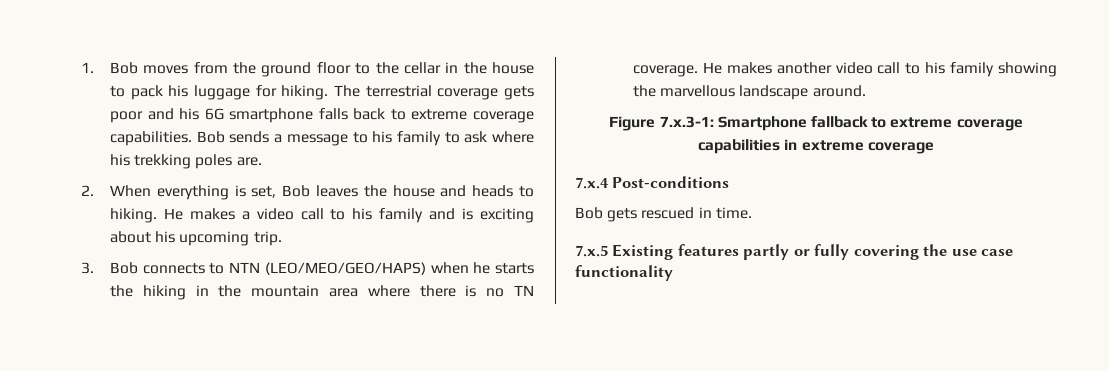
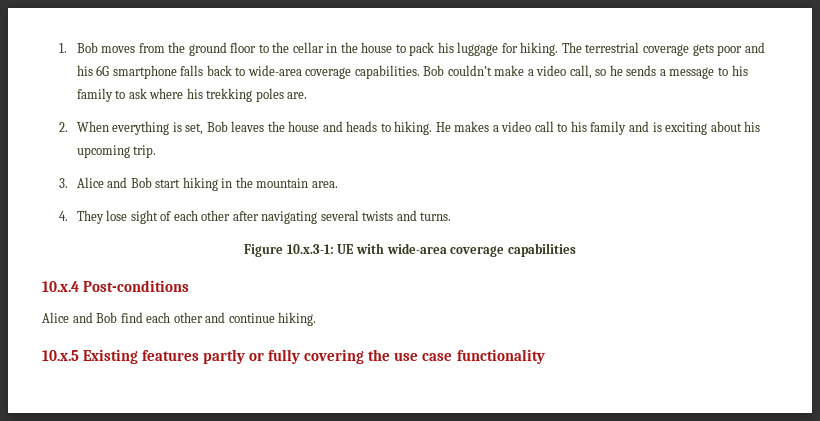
[411,109,468,120] extreme -> [247,65,302,76] wide-area
(225, 137) none -> [447,65,623,79] couldn’t make a video call, so he
[110,262,534,275] [110,285,534,300] [633,62,1057,77] [633,85,866,100] [609,116,1023,131] [698,139,934,154] [575,176,730,189] [575,207,752,222] [575,245,608,257] Bob connects to NTN (LEO/MEO/GEO/HAPS) when he starts the hiking in the mountain area where there is no TN coverage. He makes another video call to his family showing the marvellous landscape around. // Figure 7.x.3-1: Smartphone fallback to extreme coverage capabilities in extreme coverage // 7.x.4 Post-conditions // Bob gets rescued in time. // 7.x.5 -> [76,177,338,191] [59,210,452,224] [244,243,576,257] [42,280,190,292] [42,312,317,326] [42,350,79,361] Alice and Bob start hiking in the mountain area. // 4. They lose sight of each other after navigating several twists and turns. // Figure 10.x.3-1: UE with wide-area coverage capabilities // 10.x.4 Post-conditions // Alice and Bob find each other and continue hiking. // 10.x.5

